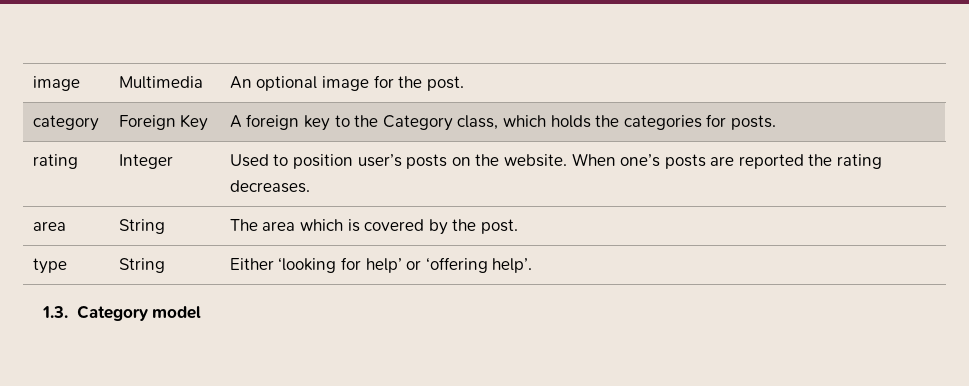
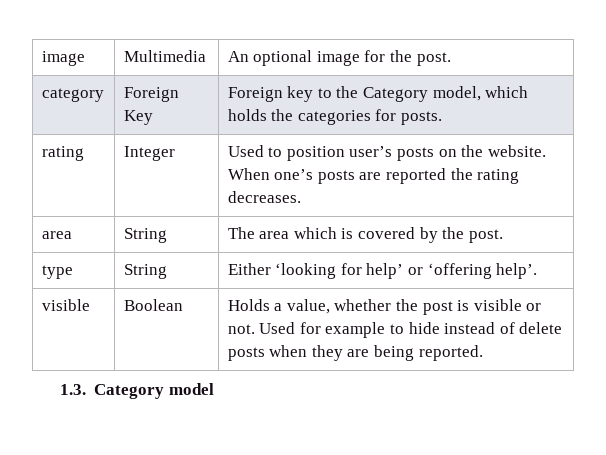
[229,114,300,130] A foreign -> [227,87,283,102] Foreign
[457,115,499,130] class, -> [432,86,481,101] model,
(533, 265) none -> [41,299,90,311] [123,299,183,311] [227,299,542,315] [227,322,563,338] [227,345,483,361] // visible | Boolean | Holds a value, whether the post is visible or not. Used for example to hide instead of delete posts when they are being reported.

